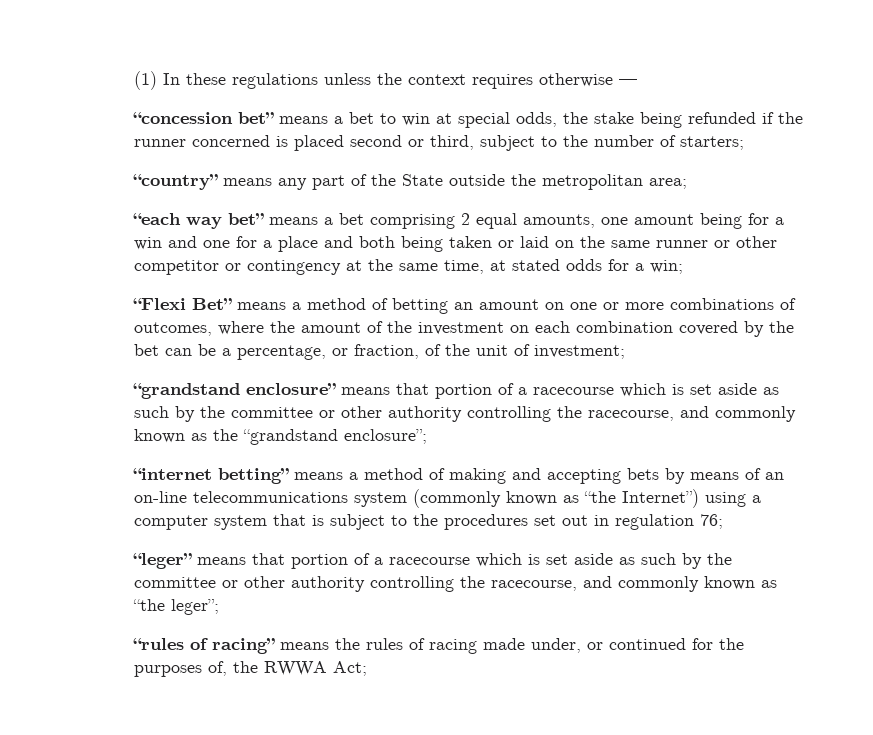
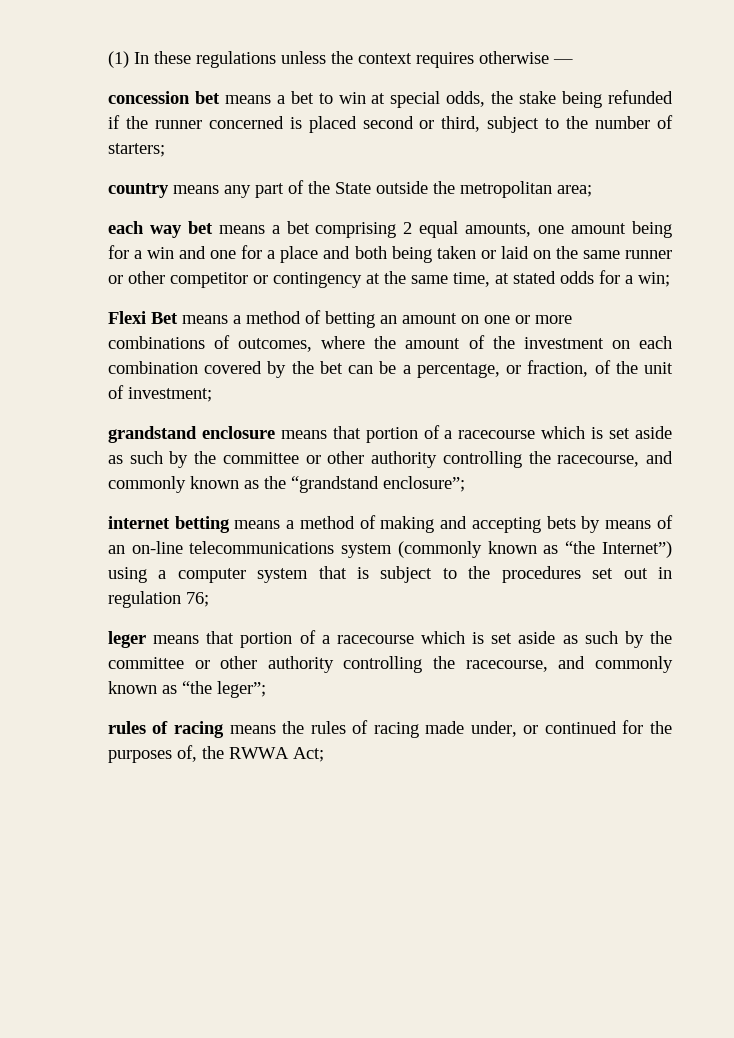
[133,112,275,124] “concession bet” -> [107,91,220,104] concession bet
[133,174,219,190] “country” -> [107,183,169,198] country
[133,213,265,229] “each way bet” -> [107,221,213,238] each way bet
[133,298,233,310] “Flexi Bet” -> [107,311,178,324] Flexi Bet
[133,383,337,399] “grandstand enclosure” -> [107,426,275,443] grandstand enclosure
[133,468,290,484] “internet betting” -> [107,516,230,533] internet betting
[133,553,193,569] “leger” -> [107,631,146,648] leger
[133,638,276,654] “rules of racing” -> [107,721,225,738] rules of racing

